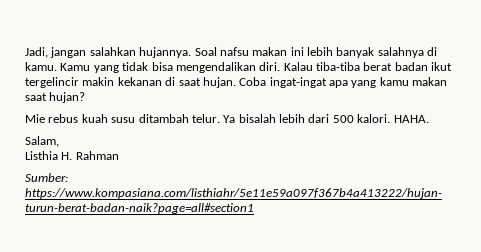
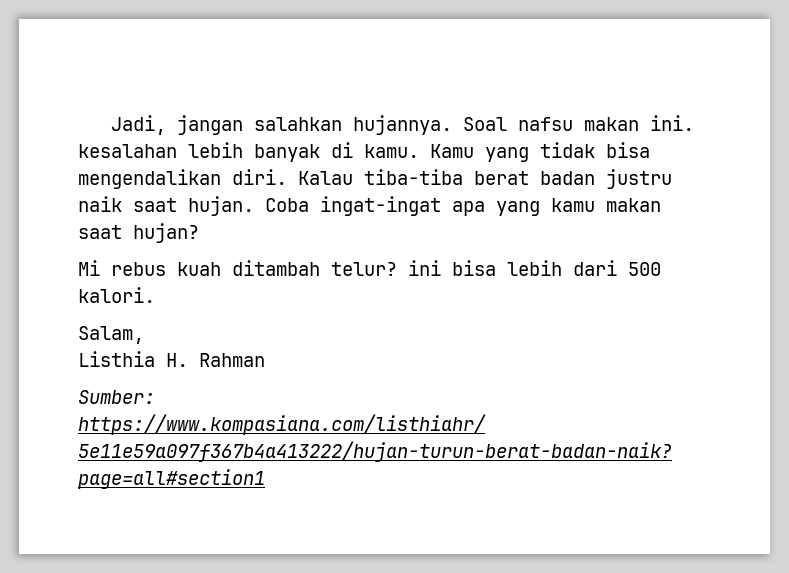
[290,47,304,56] ini -> [649,115,694,131] [78,144,177,158] ini. kesalahan
[377,47,424,58] salahnya -> (320, 153) none
[431,62,453,71] [25,77,176,88] ikut tergelincir makin kekanan di -> [606,169,672,189] [78,196,122,212] justru naik
[25,114,45,123] Mie -> [78,260,100,276] Mi
[111,114,276,123] susu ditambah telur. Ya bisalah -> [232,260,496,276] ditambah telur? ini bisa
[393,115,429,123] HAHA. -> (155, 295) none

